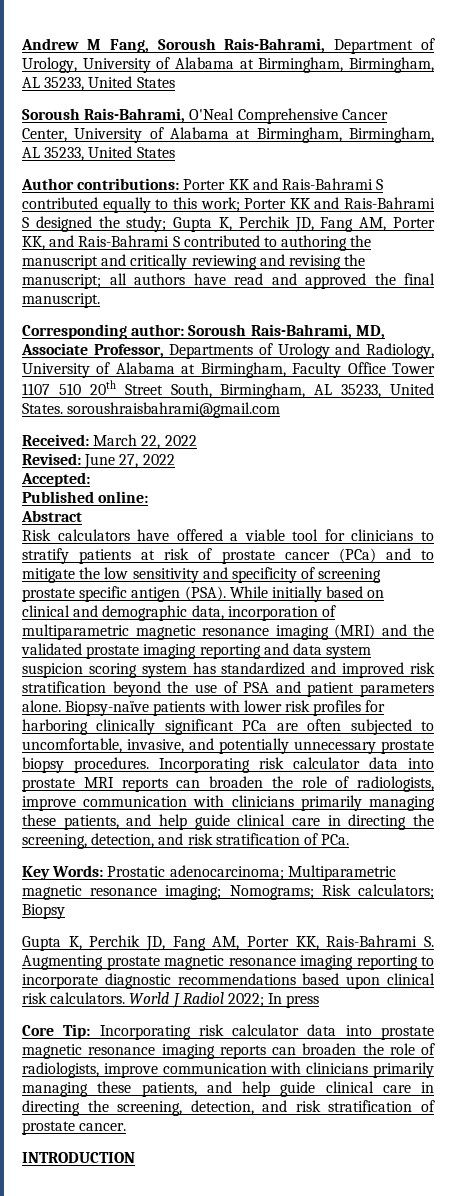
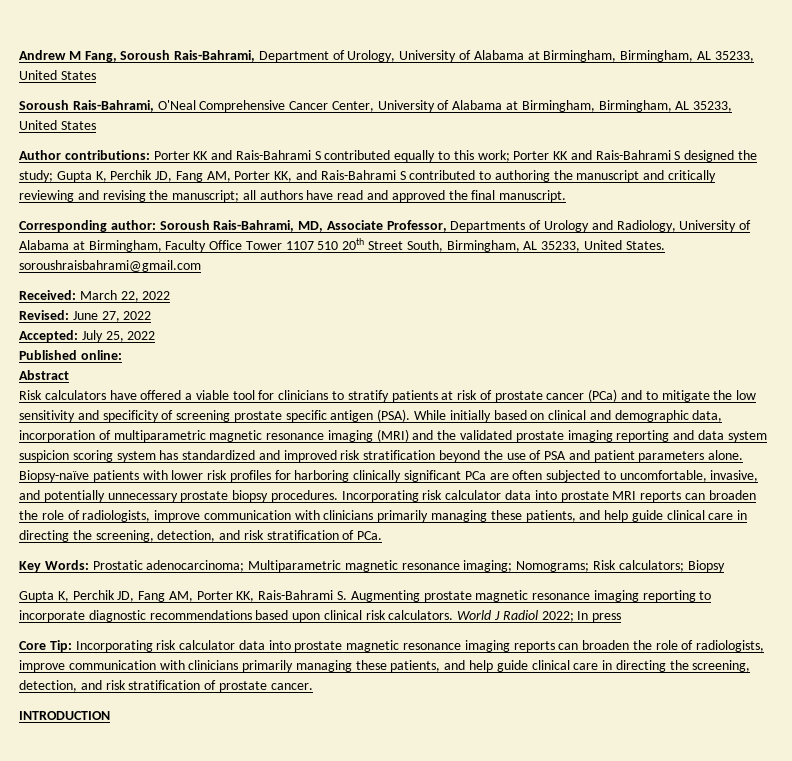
(90, 479) none -> [81,330,156,342] July 25, 2022

